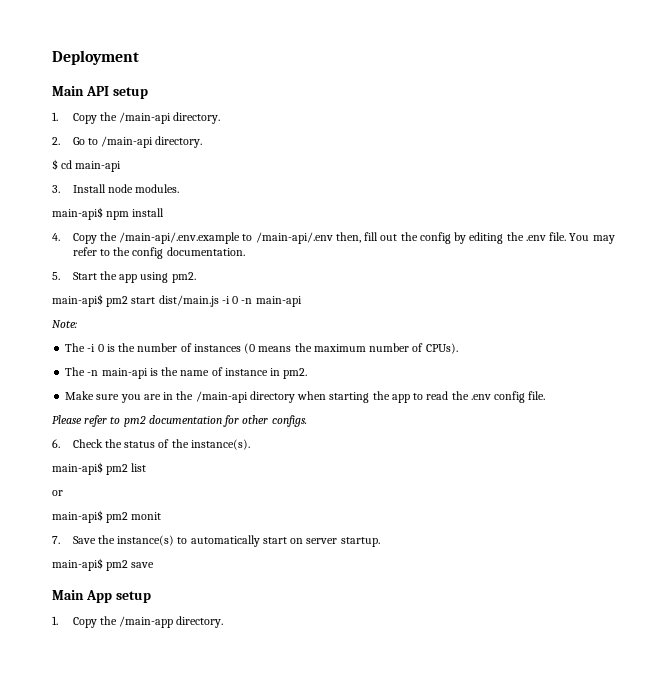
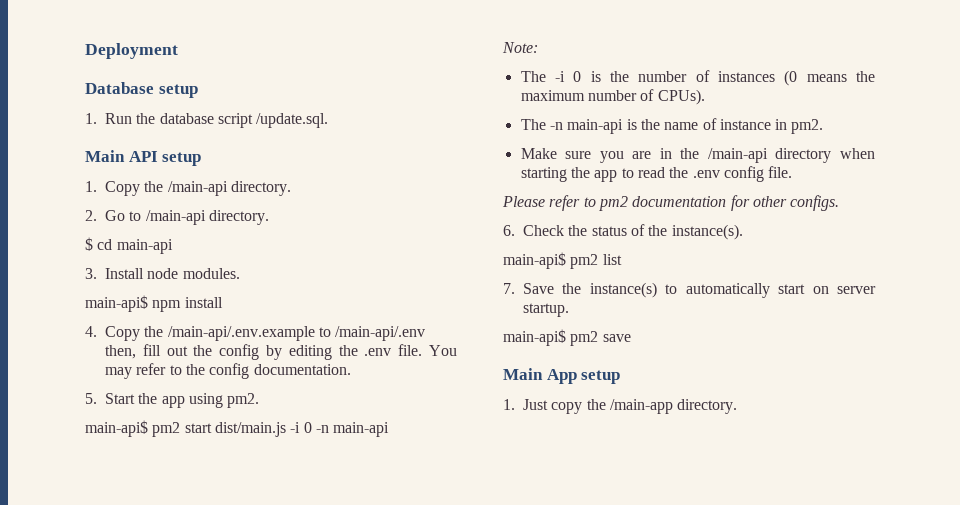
(139, 57) none -> [85,82,198,98] [85,113,329,128] // Database setup // 1. Run the database script /update.sql.
[52,490,63,496] [52,510,162,523] // or // main-api$ pm2 monit -> (622, 259) none
[72,617,97,628] Copy -> [523,399,583,414] Just copy

